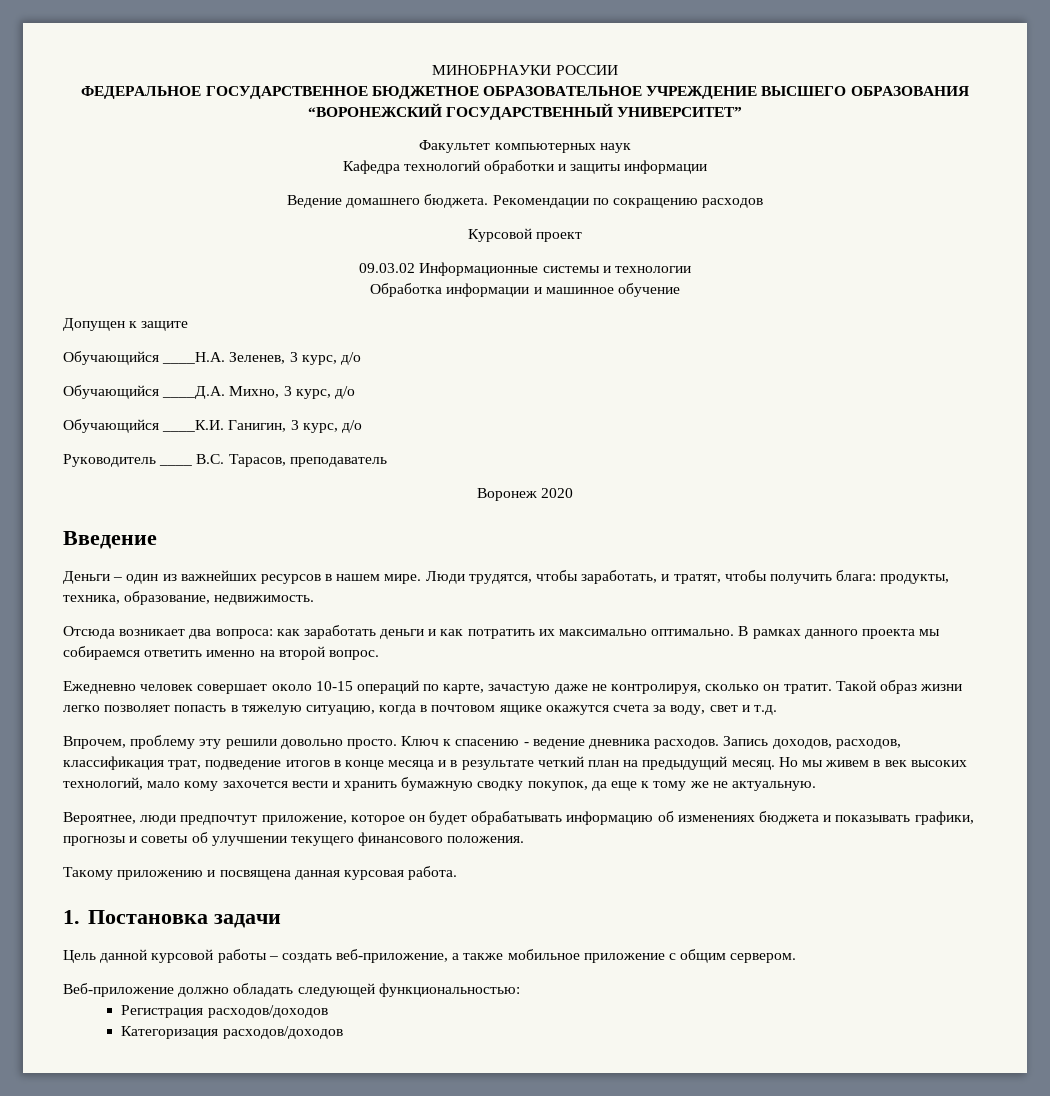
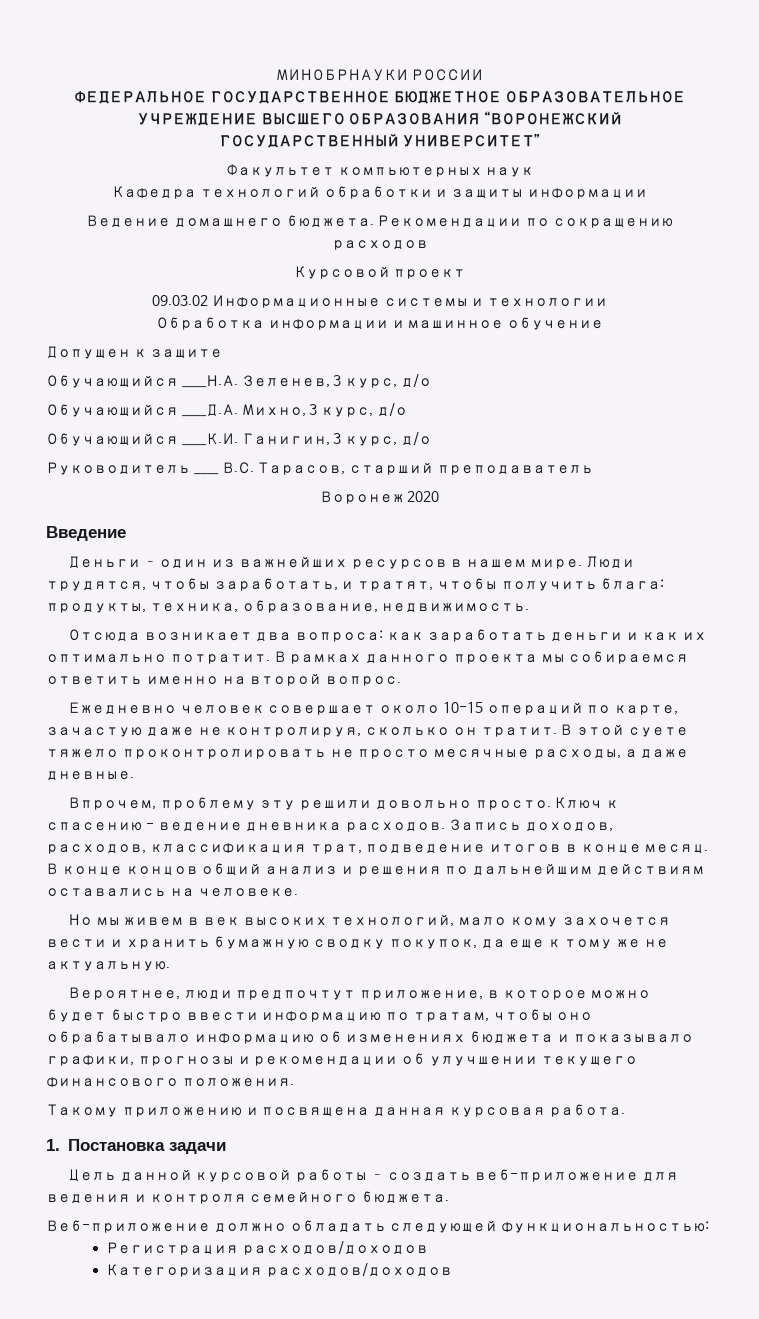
(286, 460) none -> [349,462,434,475] старший
[467,629,735,639] потратить их максимально оптимально. -> [681,632,706,641] [46,654,270,664] их оптимально потратит.
[835,680,963,694] [63,705,777,715] Такой образ жизни легко позволяет попасть в тяжелую ситуацию, когда в почтовом ящике окажутся счета за воду, свет и т.д. -> [560,724,689,737] [46,749,689,759] [46,771,134,781] В этой суете тяжело проконтролировать не просто месячные расходы, а даже дневные.
[388,756,775,770] месяца и в результате четкий план на предыдущий месяц. -> [644,844,709,854] [46,863,705,876] [46,888,298,897] месяц. В конце концов общий анализ и решения по дальнейшим действиям оставались на человеке. //
[350,811,563,825] которое он будет обрабатывать -> [486,990,651,1000] [46,1009,593,1022] [46,1031,190,1044] в которое можно будет быстро ввести информацию по тратам, чтобы оно обрабатывало
[835,815,911,822] показывать -> [572,1034,693,1043] показывало
[141,836,189,843] советы -> [253,1056,398,1066] рекомендации
[336,949,797,963] веб-приложение, а также мобильное приложение с общим сервером. -> [474,1169,679,1182] [46,1191,450,1204] веб-приложение для ведения и контроля семейного бюджета.

